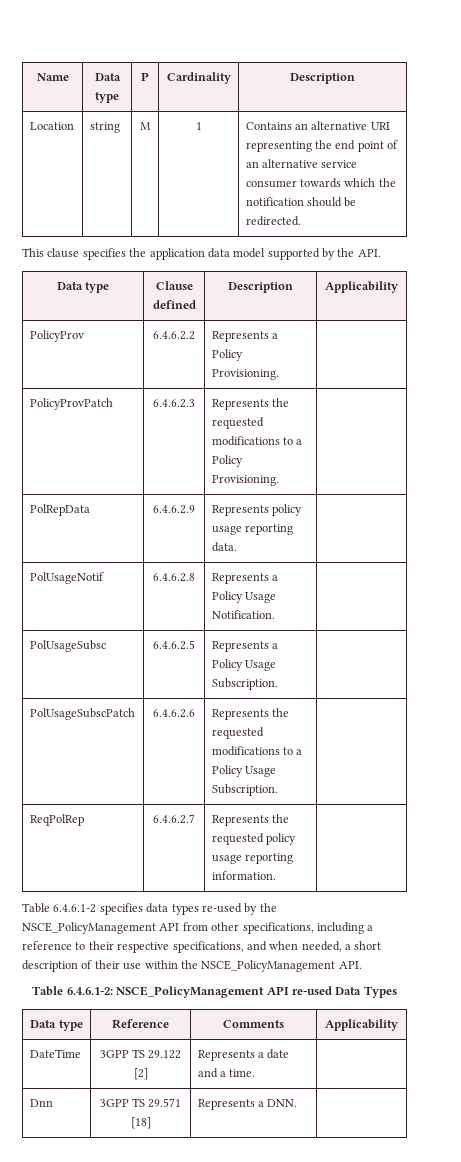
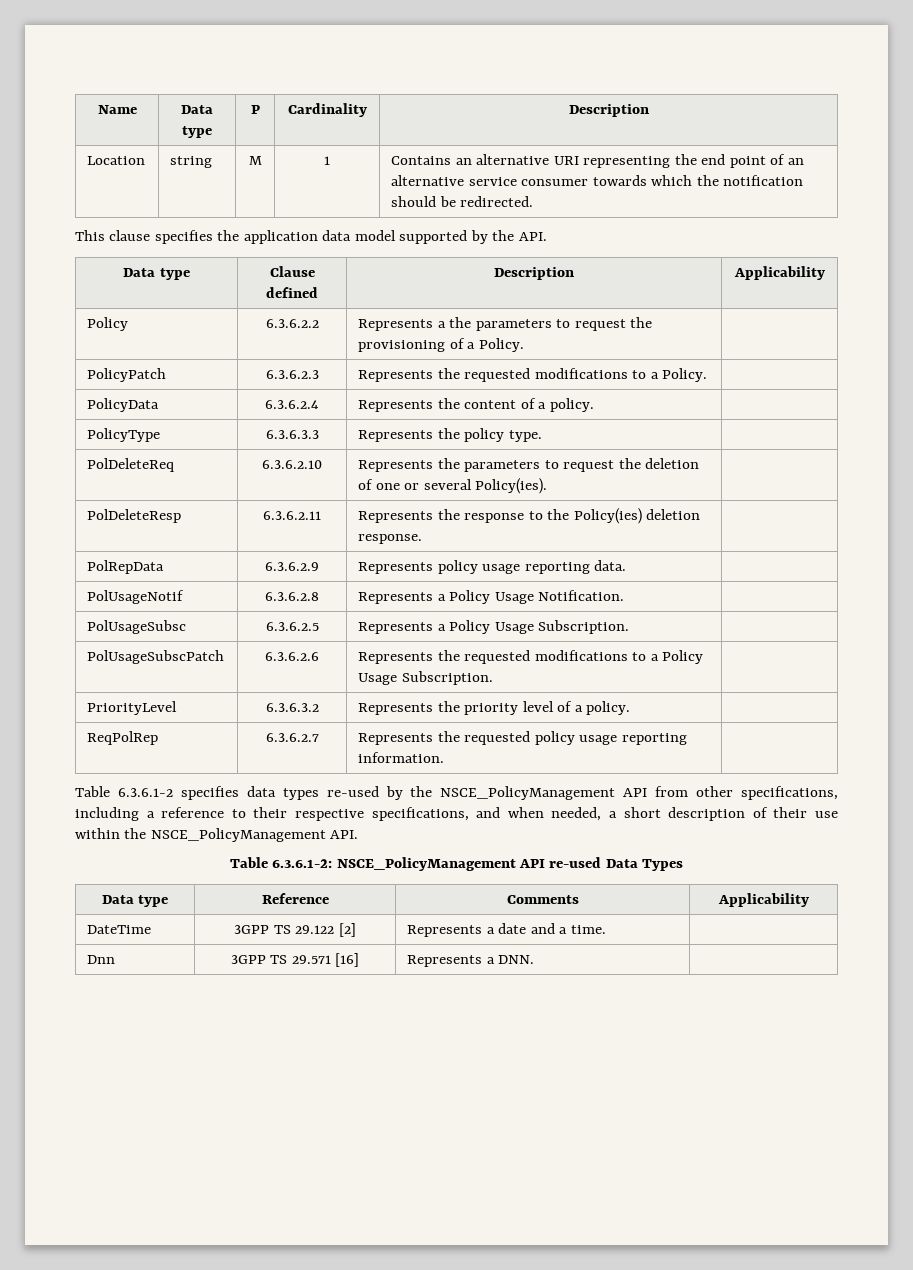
[29,330,85,342] [153,331,195,340] [211,331,279,342] [211,349,243,361] [211,369,279,380] [29,398,113,410] [153,399,195,408] [211,398,290,410] [211,417,264,429] [211,436,303,446] [211,455,243,467] [211,475,279,486] PolicyProv | 6.4.6.2.2 | Represents a Policy Provisioning. | // PolicyProvPatch | 6.4.6.2.3 | Represents the requested modifications to a Policy Provisioning. -> [87,317,129,331] [265,319,319,328] [358,317,653,331] [358,338,524,352] [87,368,167,382] [265,370,319,379] [358,368,708,382] [87,398,160,412] [265,400,319,409] [358,398,594,412] [87,428,161,442] [265,430,319,439] [358,428,542,442] [87,458,175,472] [262,460,322,469] [358,458,700,472] [358,478,548,494] [87,509,182,523] [263,511,321,520] [358,508,701,524] [358,534,423,544] Policy | 6.3.6.2.2 | Represents a the parameters to request the provisioning of a Policy. | // PolicyPatch | 6.3.6.2.3 | Represents the requested modifications to a Policy. | // PolicyData | 6.3.6.2.4 | Represents the content of a policy. | // PolicyType | 6.3.6.3.3 | Represents the policy type. | // PolDeleteReq | 6.3.6.2.10 | Represents the parameters to request the deletion of one or several Policy(ies). | // PolDeleteResp | 6.3.6.2.11 | Represents the response to the Policy(ies) deletion response.
[153,505,195,514] 6.4.6.2.9 -> [265,562,319,571] 6.3.6.2.9
[153,573,195,582] 6.4.6.2.8 -> [265,592,319,601] 6.3.6.2.8
[153,640,195,650] 6.4.6.2.5 -> [265,622,319,631] 6.3.6.2.5
[153,709,195,718] 6.4.6.2.6 -> [265,652,319,661] 6.3.6.2.6
(278, 790) none -> [87,701,178,715] [265,703,319,712] [358,701,631,715] // PriorityLevel | 6.3.6.3.2 | Represents the priority level of a policy. |
[153,814,195,824] 6.4.6.2.7 -> [265,733,319,742] 6.3.6.2.7
[53,904,97,913] 6.4.6.1-2 -> [117,788,173,797] 6.3.6.1-2
[66,987,113,995] 6.4.6.1-2: -> [272,859,333,868] 6.3.6.1-2:
[130,1117,151,1129] [18] -> [335,953,360,967] [16]

